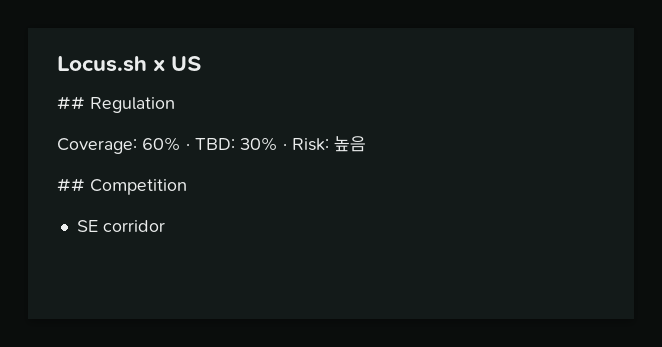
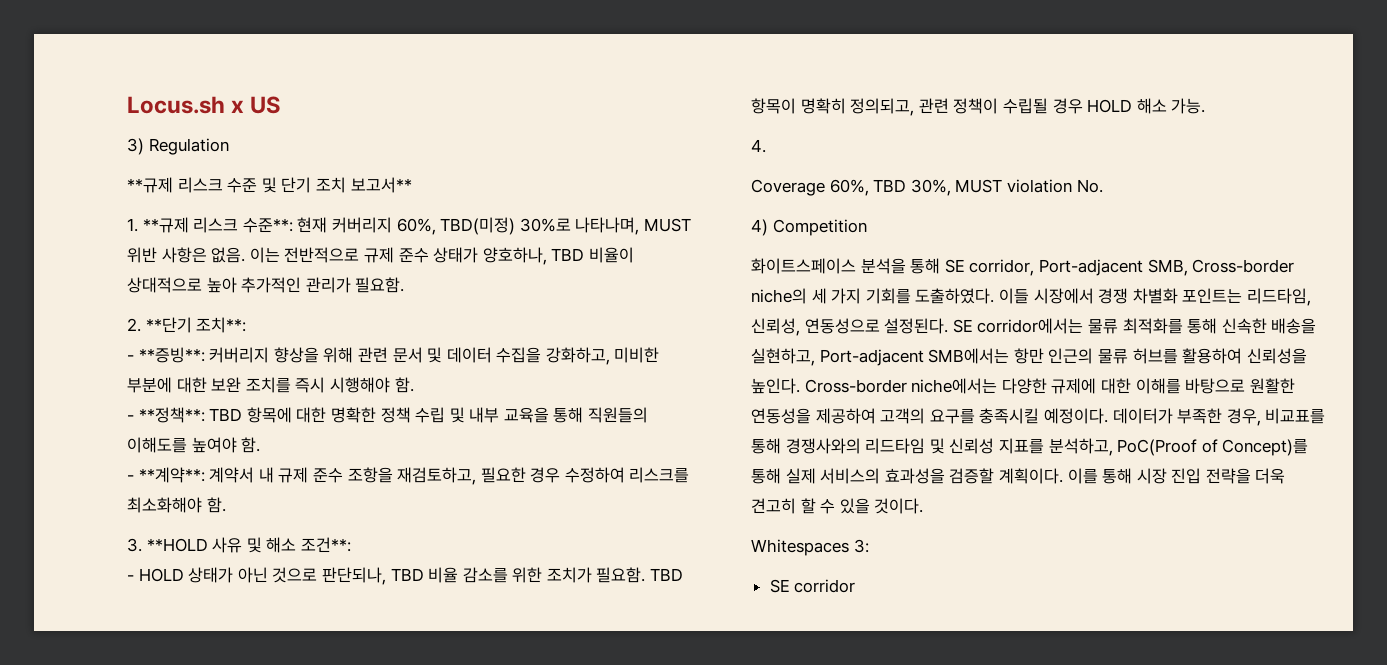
[57,96,85,110] ## -> [127,138,144,155] 3)
[57,136,366,154] [57,178,187,195] Coverage: 60% · TBD: 30% · Risk: 높음 // ## Competition -> [127,177,412,193] [127,217,691,235] [127,247,634,265] [127,277,405,293] [127,317,247,333] [127,347,660,365] [127,377,414,393] [127,407,649,423] [127,437,261,453] [127,467,690,485] [127,497,226,513] [127,537,351,553] [127,567,684,585] [751,98,1206,116] [751,139,766,153] [751,179,1103,196] [751,219,867,236] [751,258,1295,276] [751,288,1311,306] [751,318,1317,336] [751,348,1307,366] [751,378,1295,394] [751,408,1326,426] [751,438,1309,456] [751,468,1286,484] [751,498,924,514] [751,539,869,556] **규제 리스크 수준 및 단기 조치 보고서** // 1. **규제 리스크 수준**: 현재 커버리지 60%, TBD(미정) 30%로 나타나며, MUST 위반 사항은 없음. 이는 전반적으로 규제 준수 상태가 양호하나, TBD 비율이 상대적으로 높아 추가적인 관리가 필요함. // 2. **단기 조치**: // - **증빙**: 커버리지 향상을 위해 관련 문서 및 데이터 수집을 강화하고, 미비한 부분에 대한 보완 조치를 즉시 시행해야 함. // - **정책**: TBD 항목에 대한 명확한 정책 수립 및 내부 교육을 통해 직원들의 이해도를 높여야 함. // - **계약**: 계약서 내 규제 준수 조항을 재검토하고, 필요한 경우 수정하여 리스크를 최소화해야 함. // 3. **HOLD 사유 및 해소 조건**: // - HOLD 상태가 아닌 것으로 판단되나, TBD 비율 감소를 위한 조치가 필요함. TBD 항목이 명확히 정의되고, 관련 정책이 수립될 경우 HOLD 해소 가능. // 4. // Coverage 60%, TBD 30%, MUST violation No. // 4) Competition // 화이트스페이스 분석을 통해 SE corridor, Port-adjacent SMB, Cross-border niche의 세 가지 기회를 도출하였다. 이들 시장에서 경쟁 차별화 포인트는 리드타임, 신뢰성, 연동성으로 설정된다. SE corridor에서는 물류 최적화를 통해 신속한 배송을 실현하고, Port-adjacent SMB에서는 항만 인근의 물류 허브를 활용하여 신뢰성을 높인다. Cross-border niche에서는 다양한 규제에 대한 이해를 바탕으로 원활한 연동성을 제공하여 고객의 요구를 충족시킬 예정이다. 데이터가 부족한 경우, 비교표를 통해 경쟁사와의 리드타임 및 신뢰성 지표를 분석하고, PoC(Proof of Concept)를 통해 실제 서비스의 효과성을 검증할 계획이다. 이를 통해 시장 진입 전략을 더욱 견고히 할 수 있을 것이다. // Whitespaces 3:

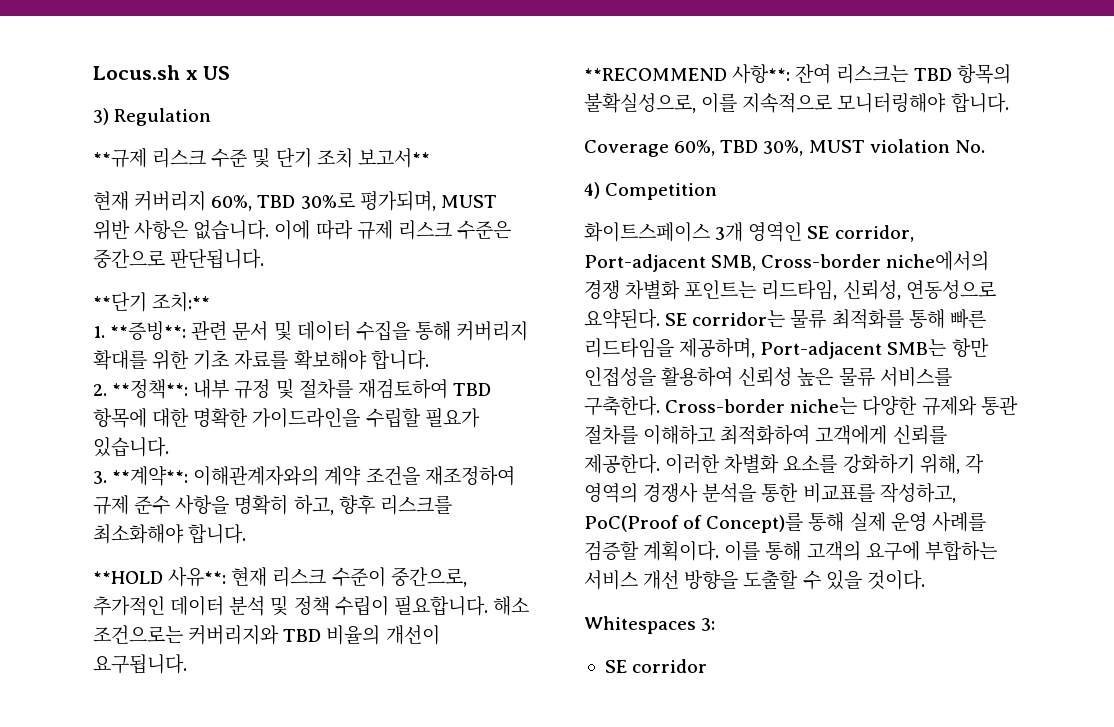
[127,217,691,235] [127,247,634,265] [127,277,405,293] [127,317,247,333] [127,347,354,363] 1. **규제 리스크 수준**: 현재 커버리지 60%, TBD(미정) 30%로 나타나며, MUST 위반 사항은 없음. 이는 전반적으로 규제 준수 상태가 양호하나, TBD 비율이 상대적으로 높아 추가적인 관리가 필요함. // 2. **단기 조치**: // - **증빙**: 커버리지 향상을 위해 -> [93,190,497,211] [93,220,511,240] [93,249,265,269] [93,292,211,312] [93,321,187,341] 현재 커버리지 60%, TBD 30%로 평가되며, MUST 위반 사항은 없습니다. 이에 따라 규제 리스크 수준은 중간으로 판단됩니다. // **단기 조치:** // 1. **증빙**:
[545,347,660,365] [127,377,414,393] [127,407,649,423] [127,437,261,453] [127,467,690,485] [127,497,226,513] [127,537,351,553] [127,567,684,585] [751,98,1206,116] [751,139,766,153] 강화하고, 미비한 부분에 대한 보완 조치를 즉시 시행해야 함. // - **정책**: TBD 항목에 대한 명확한 정책 수립 및 내부 교육을 통해 직원들의 이해도를 높여야 함. // - **계약**: 계약서 내 규제 준수 조항을 재검토하고, 필요한 경우 수정하여 리스크를 최소화해야 함. // 3. **HOLD 사유 및 해소 조건**: // - HOLD 상태가 아닌 것으로 판단되나, TBD 비율 감소를 위한 조치가 필요함. TBD 항목이 명확히 정의되고, 관련 정책이 수립될 경우 HOLD 해소 가능. // 4. -> [414,321,529,341] [93,350,429,370] [93,379,491,399] [93,407,480,428] [93,437,169,457] [93,465,515,486] [93,494,452,515] [93,524,247,544] [93,567,467,587] [93,595,529,616] [93,625,440,645] [93,654,187,674] [584,64,1011,84] [584,93,1009,113] 통해 커버리지 확대를 위한 기초 자료를 확보해야 합니다. // 2. **정책**: 내부 규정 및 절차를 재검토하여 TBD 항목에 대한 명확한 가이드라인을 수립할 필요가 있습니다. // 3. **계약**: 이해관계자와의 계약 조건을 재조정하여 규제 준수 사항을 명확히 하고, 향후 리스크를 최소화해야 합니다. // **HOLD 사유**: 현재 리스크 수준이 중간으로, 추가적인 데이터 분석 및 정책 수립이 필요합니다. 해소 조건으로는 커버리지와 TBD 비율의 개선이 요구됩니다. // **RECOMMEND 사항**: 잔여 리스크는 TBD 항목의 불확실성으로, 이를 지속적으로 모니터링해야 합니다.
[860,258,941,274] 분석을 통해 -> [715,222,803,242] 3개 영역인
[751,288,1094,304] niche의 세 가지 기회를 도출하였다. 이들 시장에서 -> [886,251,990,271] niche에서의
[884,318,1317,334] [751,348,1307,366] [751,378,1295,394] [751,408,1326,426] [751,438,1113,456] 설정된다. SE corridor에서는 물류 최적화를 통해 신속한 배송을 실현하고, Port-adjacent SMB에서는 항만 인근의 물류 허브를 활용하여 신뢰성을 높인다. Cross-border niche에서는 다양한 규제에 대한 이해를 바탕으로 원활한 연동성을 제공하여 고객의 요구를 충족시킬 예정이다. 데이터가 부족한 경우, 비교표를 통해 경쟁사와의 리드타임 및 신뢰성 지표를 분석하고, -> [584,308,986,329] [584,337,989,359] [584,367,952,387] [584,395,1018,416] [584,425,947,445] [584,454,984,474] [584,483,956,503] 요약된다. SE corridor는 물류 최적화를 통해 빠른 리드타임을 제공하며, Port-adjacent SMB는 항만 인접성을 활용하여 신뢰성 높은 물류 서비스를 구축한다. Cross-border niche는 다양한 규제와 통관 절차를 이해하고 최적화하여 고객에게 신뢰를 제공한다. 이러한 차별화 요소를 강화하기 위해, 각 영역의 경쟁사 분석을 통한 비교표를 작성하고,
[820,468,945,484] 서비스의 효과성을 -> [890,512,986,532] 운영 사례를
[1136,468,1286,484] [751,498,816,514] 시장 진입 전략을 더욱 견고히 할 -> [806,541,997,561] [584,570,799,590] 고객의 요구에 부합하는 서비스 개선 방향을 도출할

